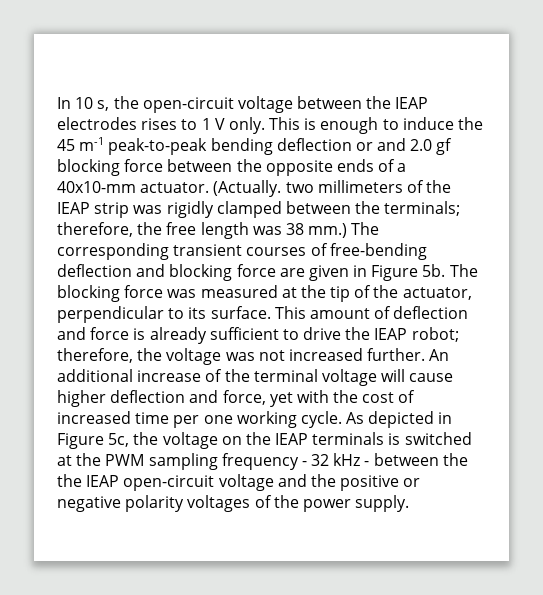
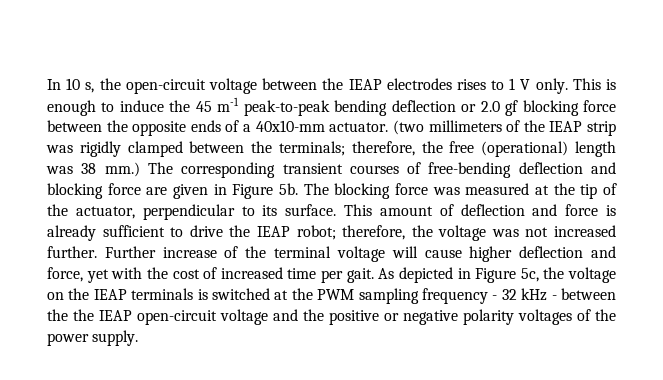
[377,138,407,151] and -> (477, 108) none
[213,180,314,197] (Actually. two -> [392,120,424,135] (two
(197, 228) none -> [481,141,569,157] (operational)
[429,349,450,361] [57,369,133,382] An additional -> [104,246,156,258] Further
[203,411,342,428] one working cycle. -> [346,268,374,283] gait.

